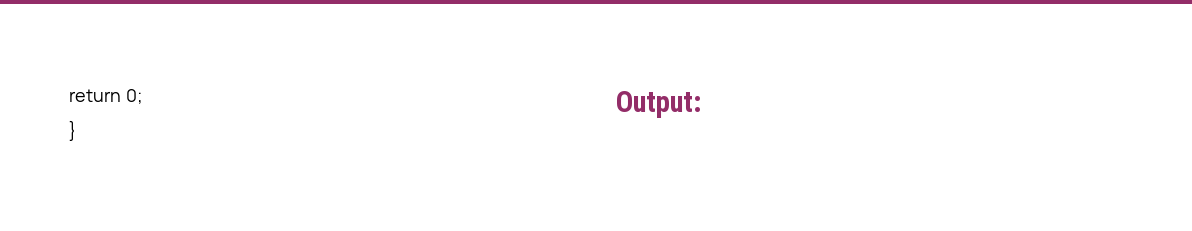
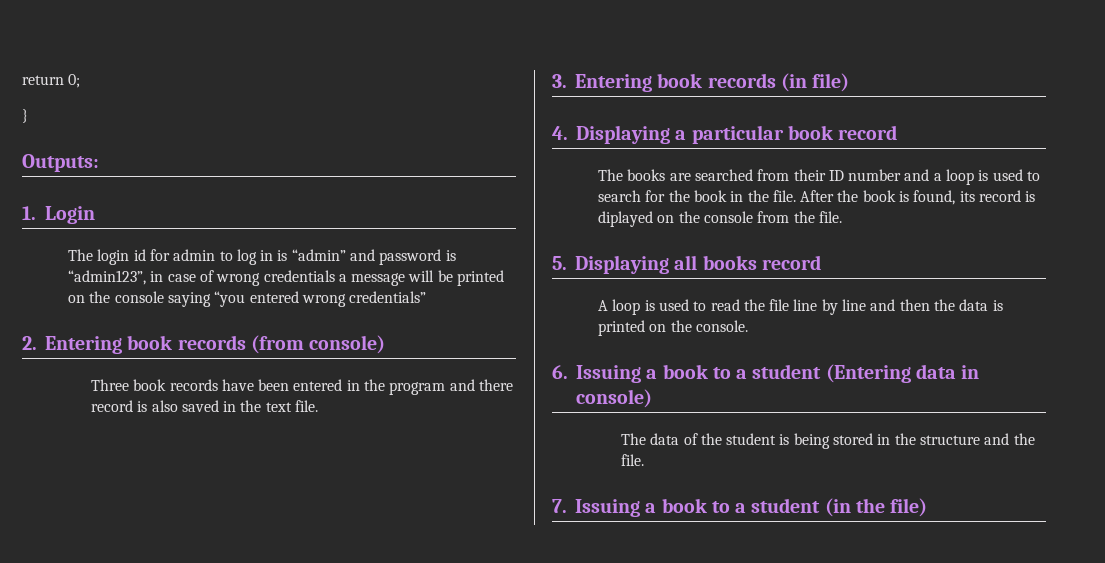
[616,91,701,118] Output: -> [22,154,99,172] [22,206,95,224] [67,249,456,265] [67,270,505,286] [67,291,427,307] [22,335,386,354] [90,379,514,395] [90,400,319,412] [552,73,850,92] [552,125,898,144] [597,169,1041,185] [597,190,1036,205] [597,211,842,227] [552,255,821,274] [597,299,1003,315] [597,320,748,336] [552,364,980,383] [576,389,652,408] [620,433,1035,449] [620,454,644,466] [552,498,928,517] Outputs: // 1. Login // The login id for admin to log in is “admin” and password is “admin123”, in case of wrong credentials a message will be printed on the console saying “you entered wrong credentials” // 2. Entering book records (from console) // Three book records have been entered in the program and there record is also saved in the text file. // 3. Entering book records (in file) // 4. Displaying a particular book record // The books are searched from their ID number and a loop is used to search for the book in the file. After the book is found, its record is diplayed on the console from the file. // 5. Displaying all books record // A loop is used to read the file line by line and then the data is printed on the console. // 6. Issuing a book to a student (Entering data in console) // The data of the student is being stored in the structure and the file. // 7. Issuing a book to a student (in the file)

